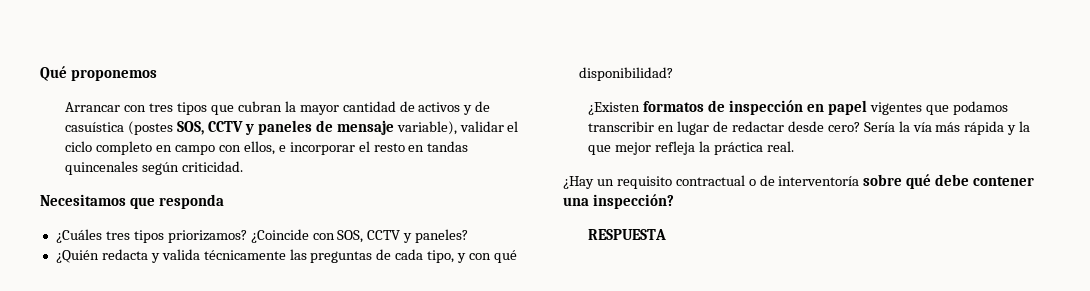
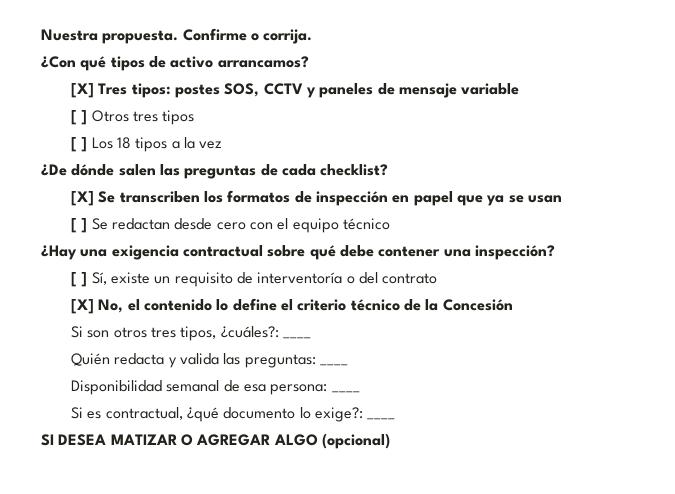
[40,66,157,81] [65,101,491,115] [65,121,174,135] Qué proponemos // Arrancar con tres tipos que cubran la mayor cantidad de activos y de casuística (postes -> [41,28,313,44] [41,56,309,71] [71,83,221,98] Nuestra propuesta. Confirme o corrija. // ¿Con qué tipos de activo arrancamos? // [X] Tres tipos: postes
[396,121,519,135] [65,141,469,155] [65,161,244,175] [40,194,224,209] [55,229,469,243] [55,249,517,263] [578,67,673,81] [588,102,641,115] variable), validar el ciclo completo en campo con ellos, e incorporar el resto en tandas quincenales según criticidad. // Necesitamos que responda // ¿Cuáles tres tipos priorizamos? ¿Coincide con SOS, CCTV y paneles? // ¿Quién redacta y valida técnicamente las preguntas de cada tipo, y con qué disponibilidad? // ¿Existen -> [461,83,520,95] [71,110,195,125] [71,137,223,152] [41,164,389,179] [71,191,224,206] variable // [ ] Otros tres tipos // [ ] Los 18 tipos a la vez // ¿De dónde salen las preguntas de cada checklist? // [X] Se transcriben los
[869,101,1008,115] [588,121,1031,135] [588,141,794,155] [563,175,860,189] vigentes que podamos transcribir en lugar de redactar desde cero? Sería la vía más rápida y la que mejor refleja la práctica real. // ¿Hay un requisito contractual o de interventoría -> [456,195,562,206] [71,218,390,233] [41,245,263,260] que ya se usan // [ ] Se redactan desde cero con el equipo técnico // ¿Hay una exigencia contractual
[588,229,667,240] RESPUESTA -> [71,272,438,287] [71,298,513,314] [71,326,312,341] [71,353,349,368] [71,380,360,395] [71,407,396,422] [41,433,390,449] [ ] Sí, existe un requisito de interventoría o del contrato // [X] No, el contenido lo define el criterio técnico de la Concesión // Si son otros tres tipos, ¿cuáles?: ____ // Quién redacta y valida las preguntas: ____ // Disponibilidad semanal de esa persona: ____ // Si es contractual, ¿qué documento lo exige?: ____ // SI DESEA MATIZAR O AGREGAR ALGO (opcional)

